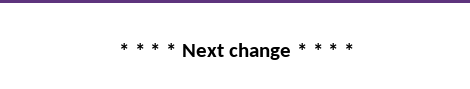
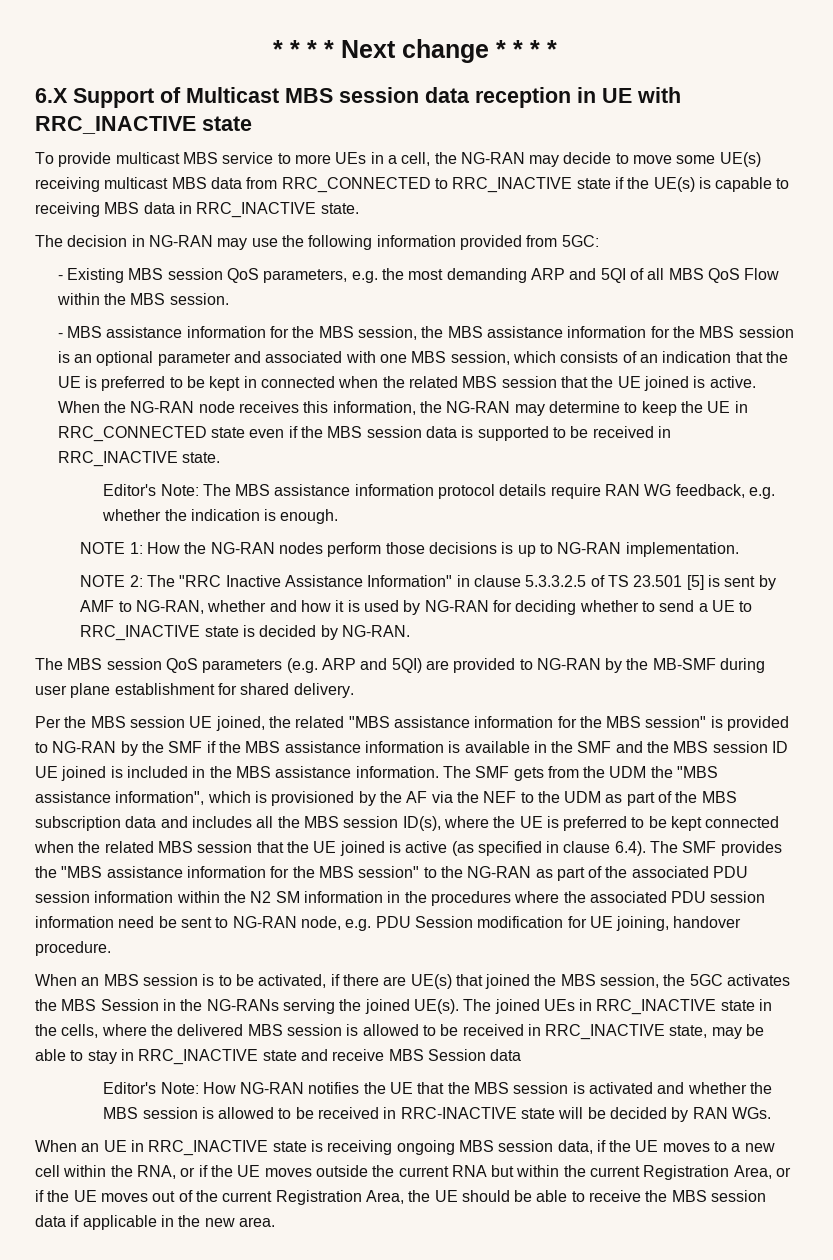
(355, 50) none -> [35,87,681,108] [35,116,252,134] [35,152,761,167] [35,177,790,193] [35,202,359,218] [35,235,599,250] [57,268,780,283] [56,293,229,305] [57,326,794,340] [57,351,788,366] [57,376,756,391] [57,401,748,416] [57,426,671,442] [57,451,221,467] [103,484,776,499] [102,509,339,524] [80,542,739,557] [80,575,776,590] [80,600,753,615] [80,625,411,641] [35,658,766,673] [35,683,354,698] [35,716,790,731] [35,741,789,756] [35,766,719,781] [35,791,737,806] [35,816,780,831] [34,841,782,856] [35,866,749,881] [35,891,766,906] [35,916,742,931] [35,941,111,956] [35,974,791,989] [35,999,773,1015] [35,1024,765,1040] [35,1049,522,1065] [103,1082,773,1094] [103,1107,772,1122] [35,1140,775,1156] [35,1165,792,1180] [35,1190,767,1205] [35,1215,275,1230] // 6.X Support of Multicast MBS session data reception in UE with RRC_INACTIVE state // To provide multicast MBS service to more UEs in a cell, the NG-RAN may decide to move some UE(s) receiving multicast MBS data from RRC_CONNECTED to RRC_INACTIVE state if the UE(s) is capable to receiving MBS data in RRC_INACTIVE state. // The decision in NG-RAN may use the following information provided from 5GC: // - Existing MBS session QoS parameters, e.g. the most demanding ARP and 5QI of all MBS QoS Flow within the MBS session. // - MBS assistance information for the MBS session, the MBS assistance information for the MBS session is an optional parameter and associated with one MBS session, which consists of an indication that the UE is preferred to be kept in connected when the related MBS session that the UE joined is active. When the NG-RAN node receives this information, the NG-RAN may determine to keep the UE in RRC_CONNECTED state even if the MBS session data is supported to be received in RRC_INACTIVE state. // Editor's Note: The MBS assistance information protocol details require RAN WG feedback, e.g. whether the indication is enough. // NOTE 1: How the NG-RAN nodes perform those decisions is up to NG-RAN implementation. // NOTE 2: The "RRC Inactive Assistance Information" in clause 5.3.3.2.5 of TS 23.501 [5] is sent by AMF to NG-RAN, whether and how it is used by NG-RAN for deciding whether to send a UE to RRC_INACTIVE state is decided by NG-RAN. // The MBS session QoS parameters (e.g. ARP and 5QI) are provided to NG-RAN by the MB-SMF during user plane establishment for shared delivery. // Per the MBS session UE joined, the related "MBS assistance information for the MBS session" is provided to NG-RAN by the SMF if the MBS assistance information is available in the SMF and the MBS session ID UE joined is included in the MBS assistance information. The SMF gets from the UDM the "MBS assistance information", which is provisioned by the AF via the NEF to the UDM as part of the MBS subscription data and includes all the MBS session ID(s), where the UE is preferred to be kept connected when the related MBS session that the UE joined is active (as specified in clause 6.4). The SMF provides the "MBS assistance information for the MBS session" to the NG-RAN as part of the associated PDU session information within the N2 SM information in the procedures where the associated PDU session information need be sent to NG-RAN node, e.g. PDU Session modification for UE joining, handover procedure. // When an MBS session is to be activated, if there are UE(s) that joined the MBS session, the 5GC activates the MBS Session in the NG-RANs serving the joined UE(s). The joined UEs in RRC_INACTIVE state in the cells, where the delivered MBS session is allowed to be received in RRC_INACTIVE state, may be able to stay in RRC_INACTIVE state and receive MBS Session data // Editor's Note: How NG-RAN notifies the UE that the MBS session is activated and whether the MBS session is allowed to be received in RRC-INACTIVE state will be decided by RAN WGs. // When an UE in RRC_INACTIVE state is receiving ongoing MBS session data, if the UE moves to a new cell within the RNA, or if the UE moves outside the current RNA but within the current Registration Area, or if the UE moves out of the current Registration Area, the UE should be able to receive the MBS session data if applicable in the new area.

